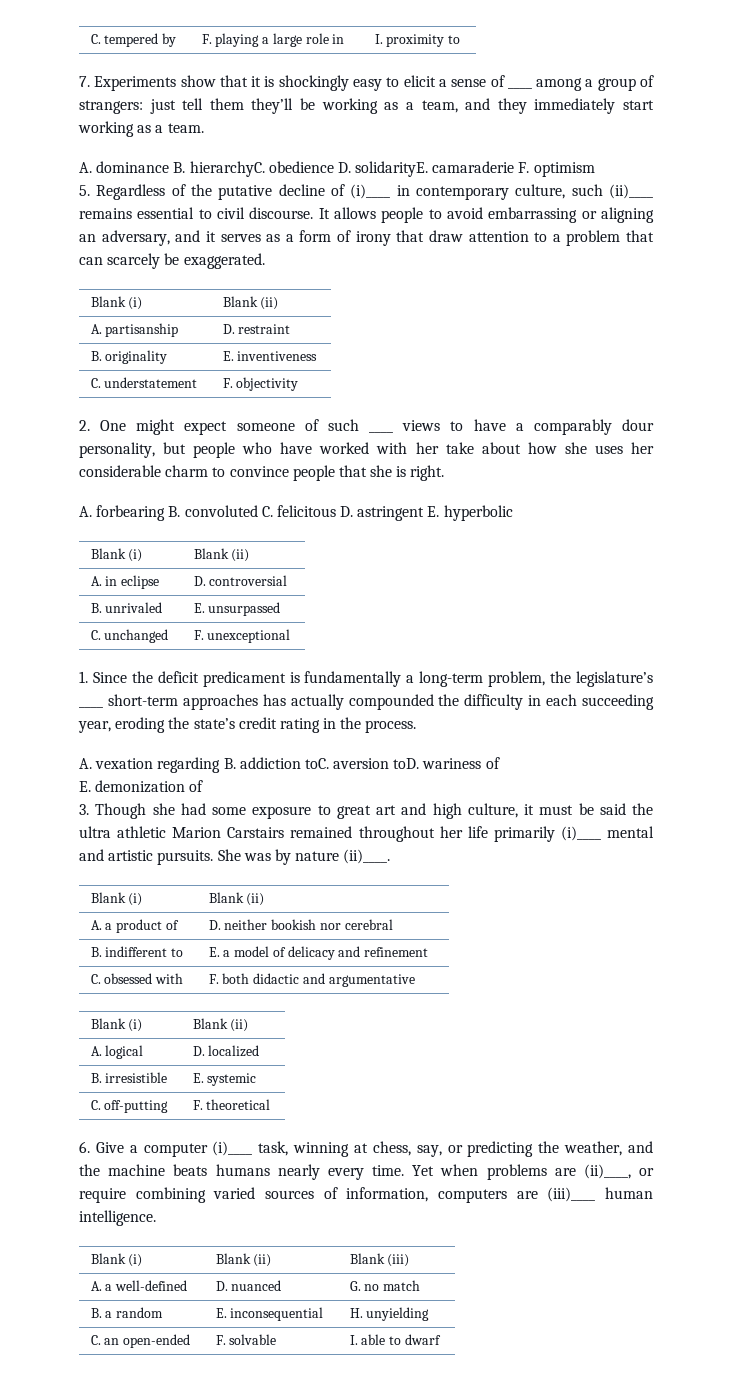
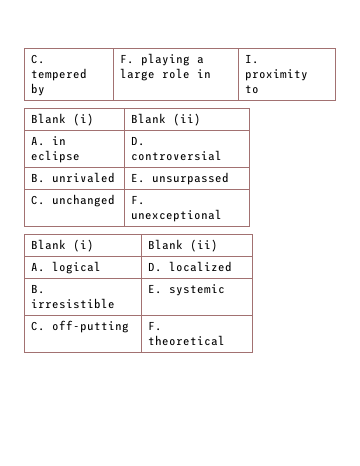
[79,75,505,91] [507,75,654,91] [79,98,655,114] [78,121,204,137] [79,161,595,177] [79,184,653,200] [79,207,654,223] [79,230,654,246] [79,253,265,269] [90,296,143,310] [222,296,279,310] [90,323,179,337] [222,324,291,334] [90,350,168,364] [222,351,318,361] [90,377,198,388] [222,377,299,391] [79,419,359,435] [369,431,394,433] [402,419,654,435] [79,442,655,458] [79,465,445,481] [79,505,513,521] // 7. Experiments show that it is shockingly easy to elicit a sense of ____ among a group of strangers: just tell them they’ll be working as a team, and they immediately start working as a team. // A. dominance B. hierarchyC. obedience D. solidarityE. camaraderie F. optimism // 5. Regardless of the putative decline of (i)____ in contemporary culture, such (ii)____ remains essential to civil discourse. It allows people to avoid embarrassing or aligning an adversary, and it serves as a form of irony that draw attention to a problem that can scarcely be exaggerated. // Blank (i) | Blank (ii) // A. partisanship | D. restraint // B. originality | E. inventiveness // C. understatement | F. objectivity // 2. One might expect someone of such ____ views to have a comparably dour personality, but people who have worked with her take about how she uses her considerable charm to convince people that she is right. // A. forbearing B. convoluted C. felicitous D. astringent E. hyperbolic -> (260, 89) none
[79,671,654,687] [79,706,103,708] [107,694,654,710] [78,717,417,733] [79,757,500,773] [79,780,204,793] [79,803,653,819] [79,826,655,842] [79,849,391,865] [90,892,143,906] [208,892,265,906] [90,919,179,933] [208,919,393,930] [90,946,184,957] [208,946,429,960] [90,973,184,984] [208,973,415,987] // 1. Since the deficit predicament is fundamentally a long-term problem, the legislature’s ____ short-term approaches has actually compounded the difficulty in each succeeding year, eroding the state’s credit rating in the process. // A. vexation regarding B. addiction toC. aversion toD. wariness of // E. demonization of // 3. Though she had some exposure to great art and high culture, it must be said the ultra athletic Marion Carstairs remained throughout her life primarily (i)____ mental and artistic pursuits. She was by nature (ii)____. // Blank (i) | Blank (ii) // A. a product of | D. neither bookish nor cerebral // B. indifferent to | E. a model of delicacy and refinement // C. obsessed with | F. both didactic and argumentative -> (223, 215) none
[79,1141,653,1157] [79,1164,654,1180] [79,1187,654,1203] [79,1210,156,1226] [90,1253,143,1267] [215,1253,272,1267] [349,1253,410,1267] [90,1280,188,1291] [215,1280,282,1291] [349,1280,421,1291] [90,1307,164,1318] [215,1307,324,1321] [349,1307,430,1321] [90,1334,191,1348] [215,1334,277,1345] [349,1334,441,1345] // 6. Give a computer (i)____ task, winning at chess, say, or predicting the weather, and the machine beats humans nearly every time. Yet when problems are (ii)____, or require combining varied sources of information, computers are (iii)____ human intelligence. // Blank (i) | Blank (ii) | Blank (iii) // A. a well-defined | D. nuanced | G. no match // B. a random | E. inconsequential | H. unyielding // C. an open-ended | F. solvable | I. able to dwarf -> (226, 340) none

